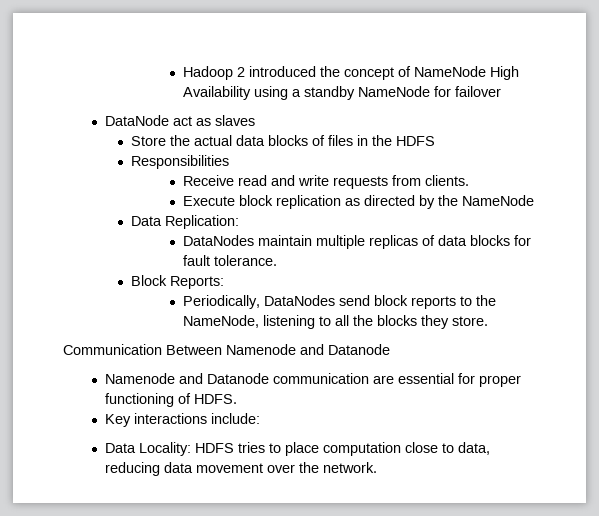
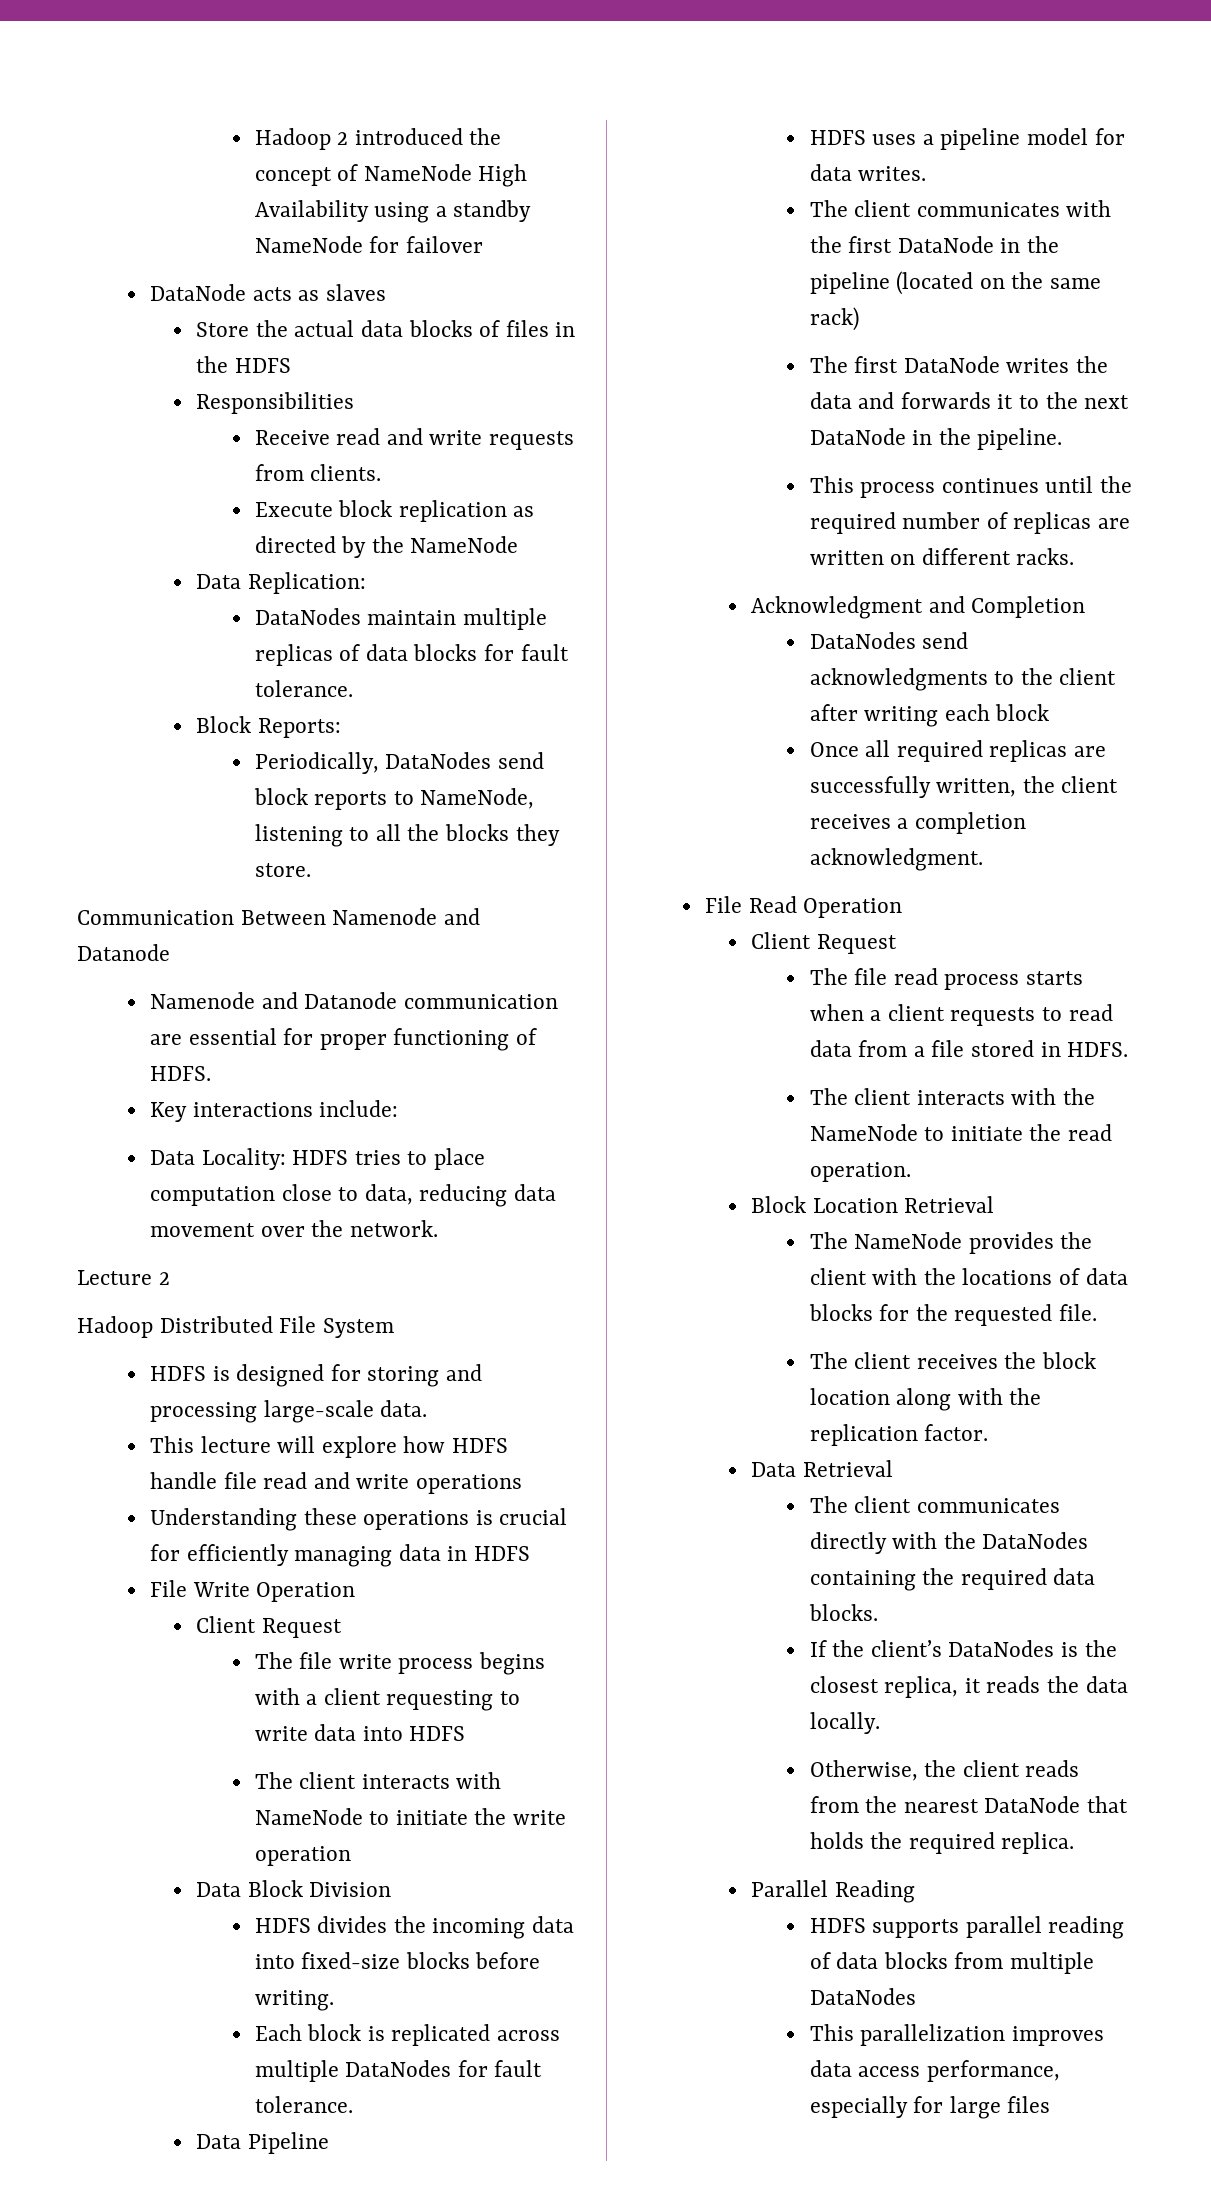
[172,116,192,126] act -> [252,287,292,301] acts
[475,295,496,306] the -> (414, 798) none
(377, 467) none -> [77,1270,170,1285] [77,1316,394,1338] [150,1364,483,1387] [150,1400,428,1423] [150,1436,509,1458] [150,1472,523,1494] [150,1508,568,1531] [150,1544,531,1567] [150,1580,356,1602] [196,1616,342,1638] [254,1652,546,1675] [254,1688,521,1711] [254,1724,466,1741] [254,1772,502,1789] [254,1808,567,1825] [254,1846,351,1866] [196,1880,392,1897] [254,1916,575,1939] [254,1952,541,1969] [254,1990,334,2011] [254,2024,561,2046] [254,2060,543,2082] [254,2096,353,2113] [196,2132,329,2154] [809,128,1125,150] [809,164,927,181] [809,200,1112,217] [809,236,1060,253] [809,271,1102,295] [809,307,859,331] [809,356,1109,373] [809,392,1130,409] [809,428,1063,450] [809,476,1133,498] [809,512,1131,534] [809,548,1075,565] [751,596,1086,619] [809,632,969,649] [809,668,1117,691] [809,704,1050,727] [809,740,1107,762] [809,776,1119,798] [809,812,1026,834] [809,848,983,871] [705,896,903,918] [751,932,897,954] [809,968,1084,990] [809,1004,1113,1026] [809,1040,1129,1057] [809,1088,1096,1105] [809,1124,1113,1141] [809,1162,911,1182] [751,1196,995,1213] [809,1232,1093,1254] [809,1268,1128,1285] [808,1304,1098,1326] [809,1352,1097,1369] [809,1388,1042,1411] [809,1424,989,1446] [751,1460,893,1477] [809,1496,1060,1513] [809,1532,1089,1554] [809,1568,1096,1591] [808,1604,878,1621] [809,1640,1117,1657] [809,1676,1128,1698] [809,1712,880,1734] [809,1760,1080,1781] [809,1796,1129,1813] [809,1832,1075,1854] [751,1880,915,1903] [809,1916,1125,1939] [809,1952,1095,1974] [809,1988,916,2005] [809,2024,1104,2046] [809,2060,1060,2082] [809,2096,1051,2119] // Lecture 2 // Hadoop Distributed File System // HDFS is designed for storing and processing large-scale data. // This lecture will explore how HDFS handle file read and write operations // Understanding these operations is crucial for efficiently managing data in HDFS // File Write Operation // Client Request // The file write process begins with a client requesting to write data into HDFS // The client interacts with NameNode to initiate the write operation // Data Block Division // HDFS divides the incoming data into fixed-size blocks before writing. // Each block is replicated across multiple DataNodes for fault tolerance. // Data Pipeline // HDFS uses a pipeline model for data writes. // The client communicates with the first DataNode in the pipeline (located on the same rack) // The first DataNode writes the data and forwards it to the next DataNode in the pipeline. // This process continues until the required number of replicas are written on different racks. // Acknowledgment and Completion // DataNodes send acknowledgments to the client after writing each block // Once all required replicas are successfully written, the client receives a completion acknowledgment. // File Read Operation // Client Request // The file read process starts when a client requests to read data from a file stored in HDFS. // The client interacts with the NameNode to initiate the read operation. // Block Location Retrieval // The NameNode provides the client with the locations of data blocks for the requested file. // The client receives the block location along with the replication factor. // Data Retrieval // The client communicates directly with the DataNodes containing the required data blocks. // If the client’s DataNodes is the closest replica, it reads the data locally. // Otherwise, the client reads from the nearest DataNode that holds the required replica. // Parallel Reading // HDFS supports parallel reading of data blocks from multiple DataNodes // This parallelization improves data access performance, especially for large files

